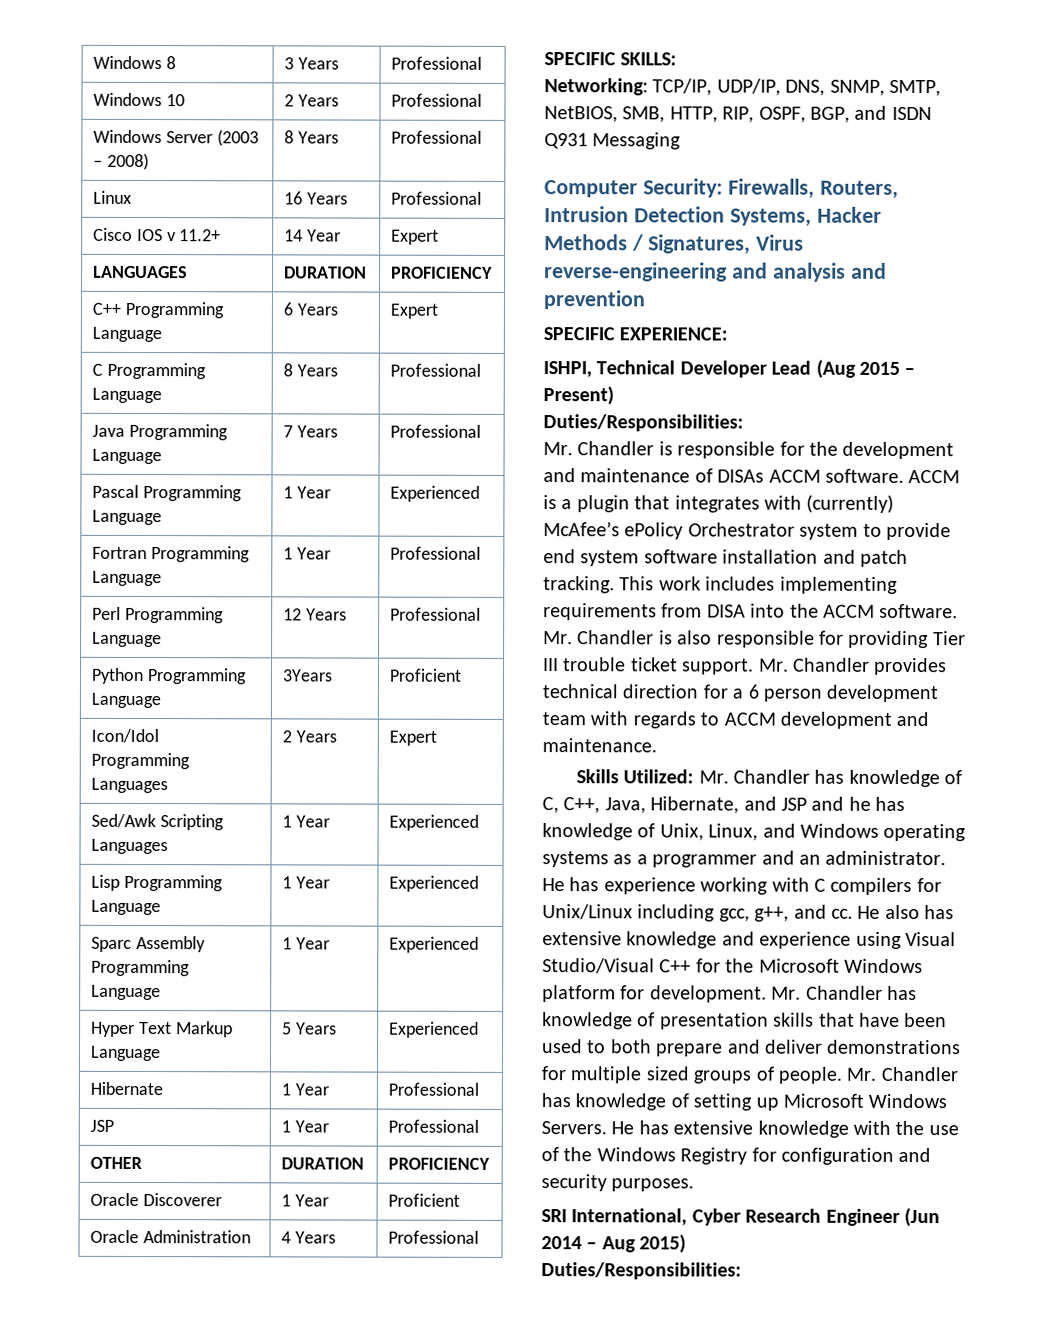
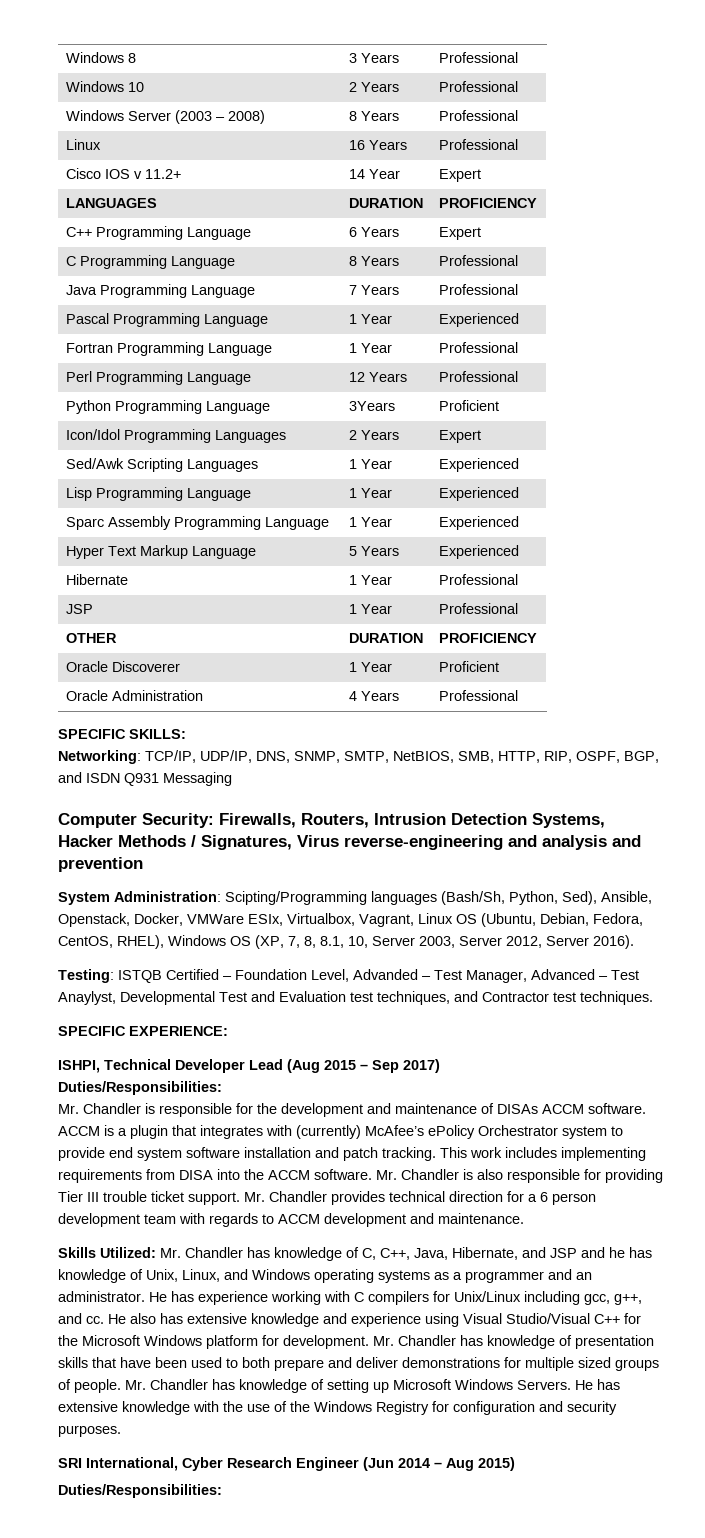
(645, 300) none -> [58,891,652,905] [58,913,643,927] [58,935,634,949] [58,969,639,983] [58,991,653,1005] // System Administration: Scipting/Programming languages (Bash/Sh, Python, Sed), Ansible, Openstack, Docker, VMWare ESIx, Virtualbox, Vagrant, Linux OS (Ubuntu, Debian, Fedora, CentOS, RHEL), Windows OS (XP, 7, 8, 8.1, 10, Server 2003, Server 2012, Server 2016). // Testing: ISTQB Certified – Foundation Level, Advanded – Test Manager, Advanced – Test Anaylyst, Developmental Test and Evaluation test techniques, and Contractor test techniques.
[543,386,614,406] Present) -> [372,1059,440,1073] Sep 2017)

